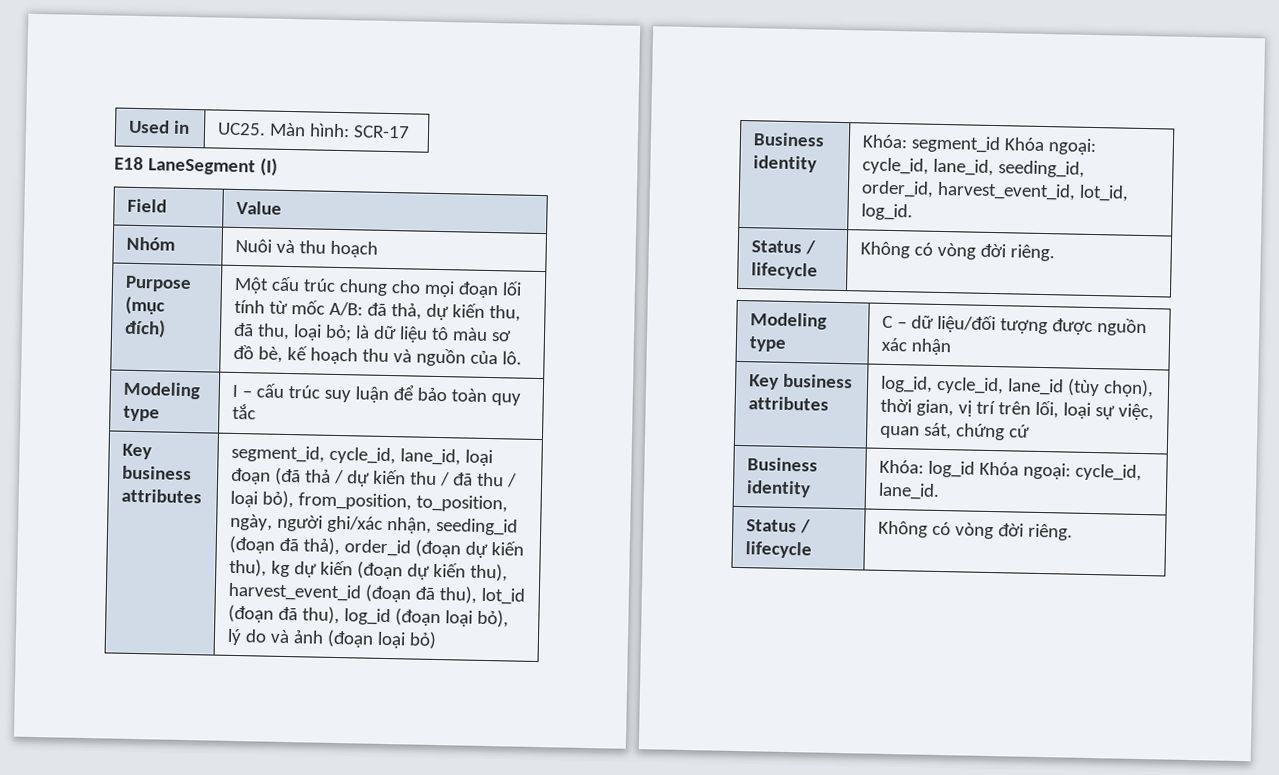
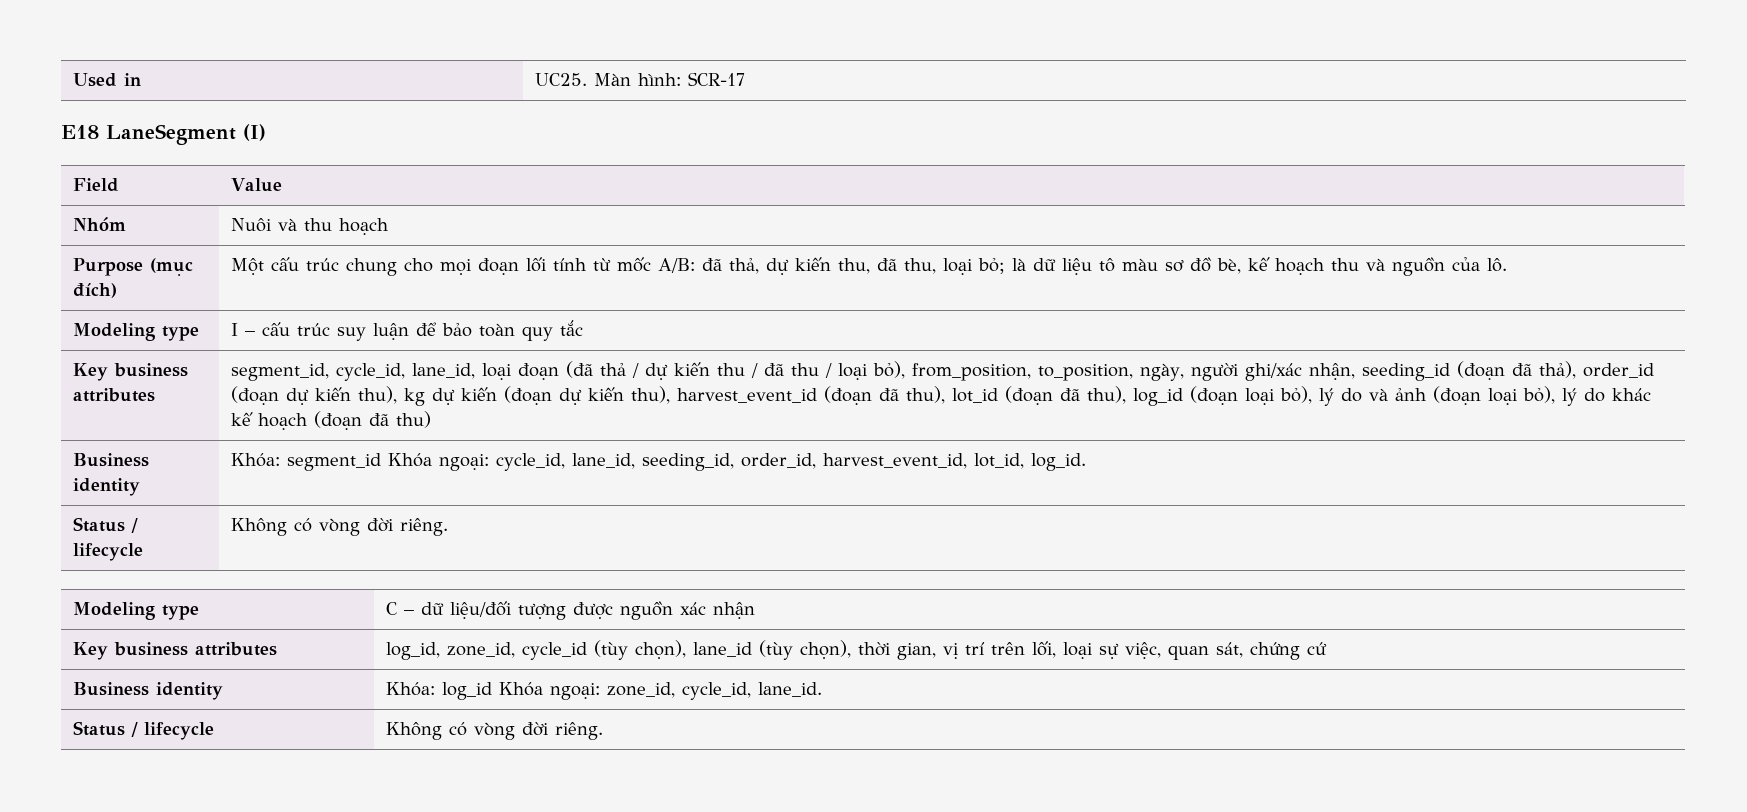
[408,631,437,649] bỏ) -> [1523,386,1652,406] [231,411,432,430] bỏ), lý do khác kế hoạch (đoạn đã thu)
[935,376,1004,395] cycle_id, -> [447,640,687,660] zone_id, cycle_id (tùy chọn),
(1071, 471) none -> [607,682,676,698] zone_id,

